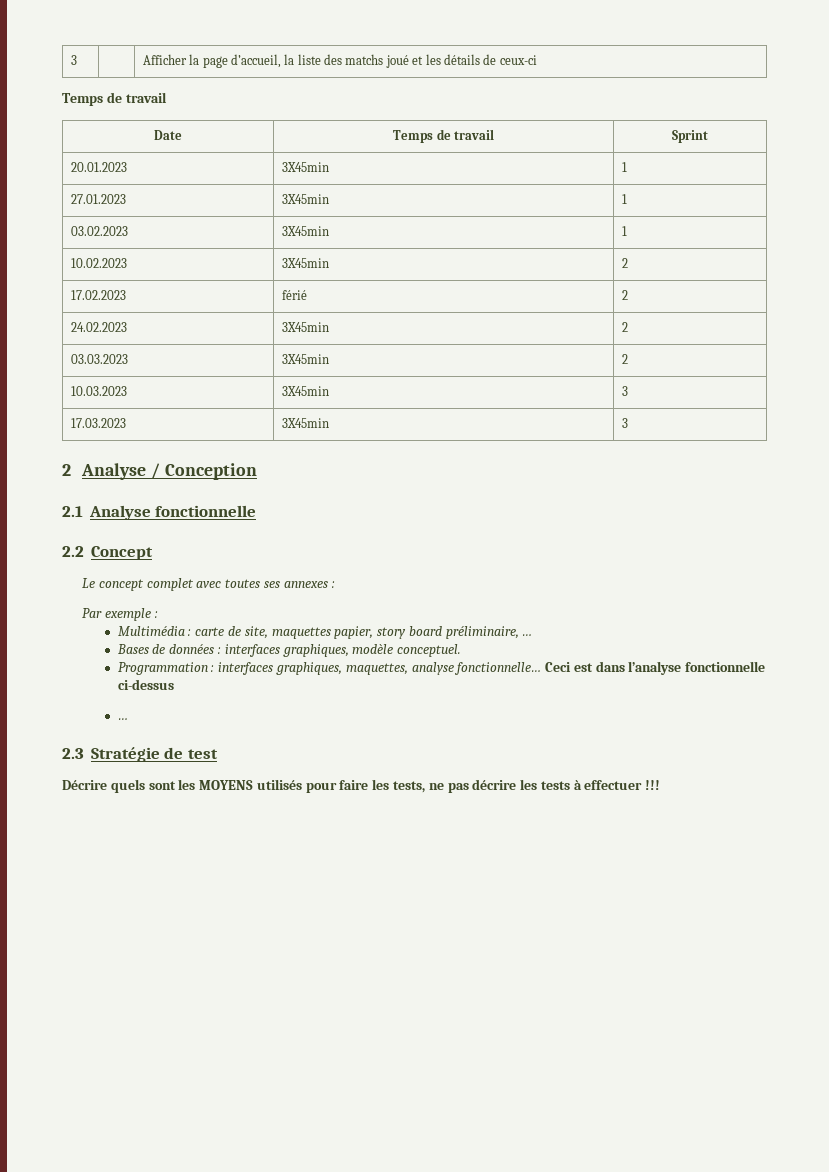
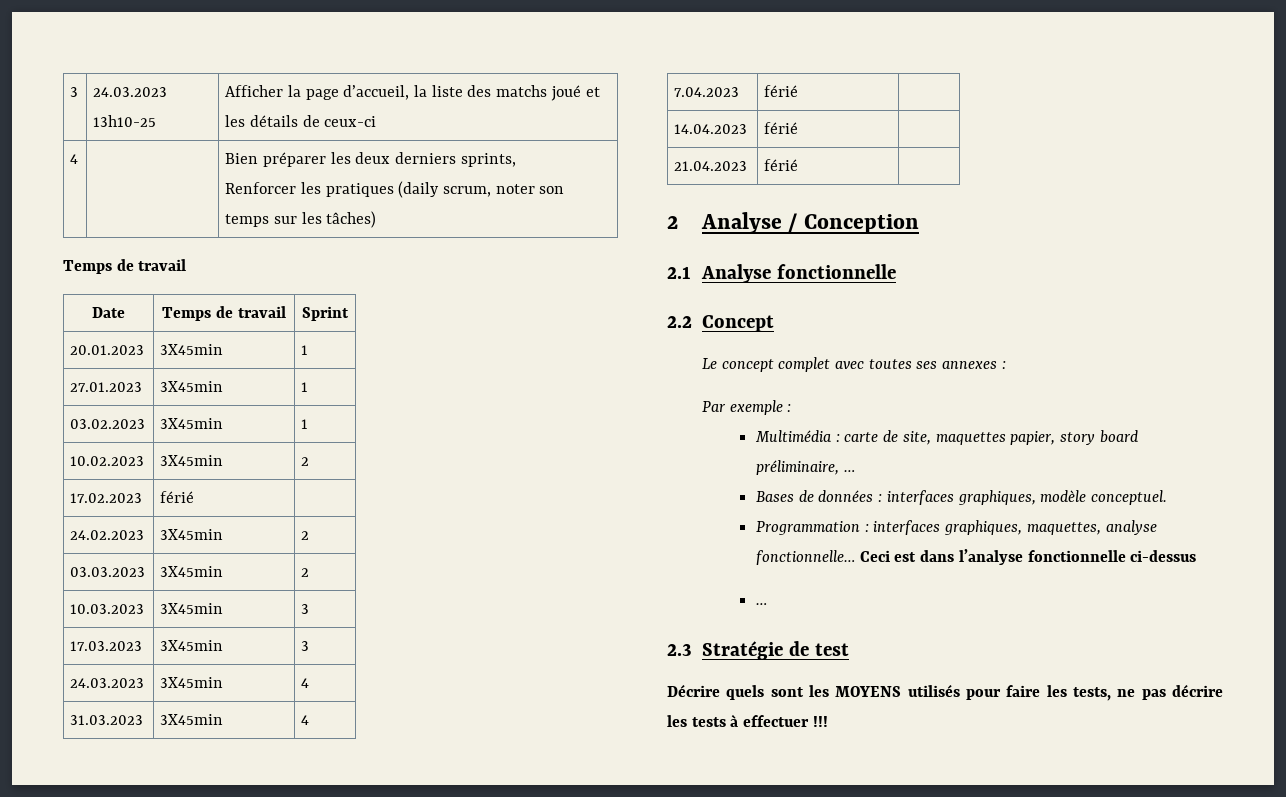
(77, 60) none -> [93,87,168,97] [93,115,157,127] 24.03.2023 13h10-25
(537, 60) none -> [70,154,79,164] [225,152,516,167] [225,181,565,198] [225,211,377,228] // 4 | | Bien préparer les deux derniers sprints, // Renforcer les pratiques (daily scrum, noter son temps sur les tâches)
[621,290,628,300] 2 -> (195, 497) none
(628, 423) none -> [70,678,145,688] [160,677,224,688] [301,678,310,688] [70,715,144,725] [160,714,224,725] [301,715,310,725] [674,87,740,97] [764,85,799,97] [674,124,748,134] [764,122,799,134] [674,161,748,171] [764,159,799,171] // 24.03.2023 | 3X45min | 4 // 31.03.2023 | 3X45min | 4 // 7.04.2023 | férié | // 14.04.2023 | férié | // 21.04.2023 | férié |

